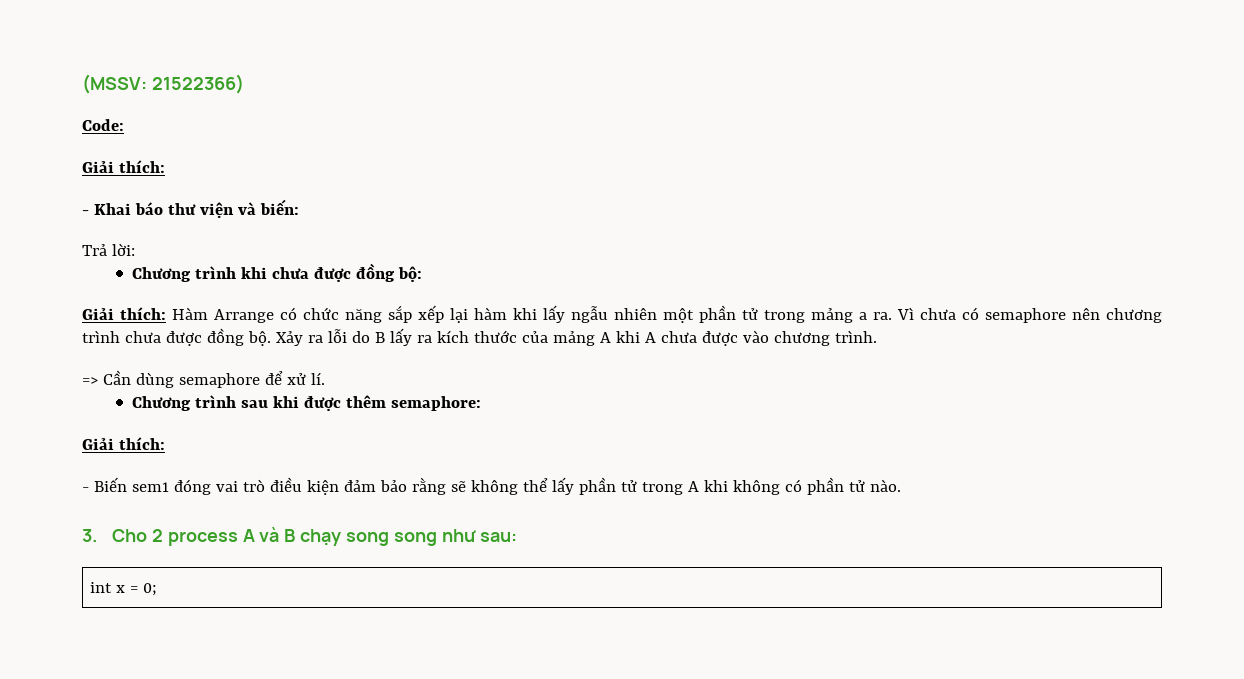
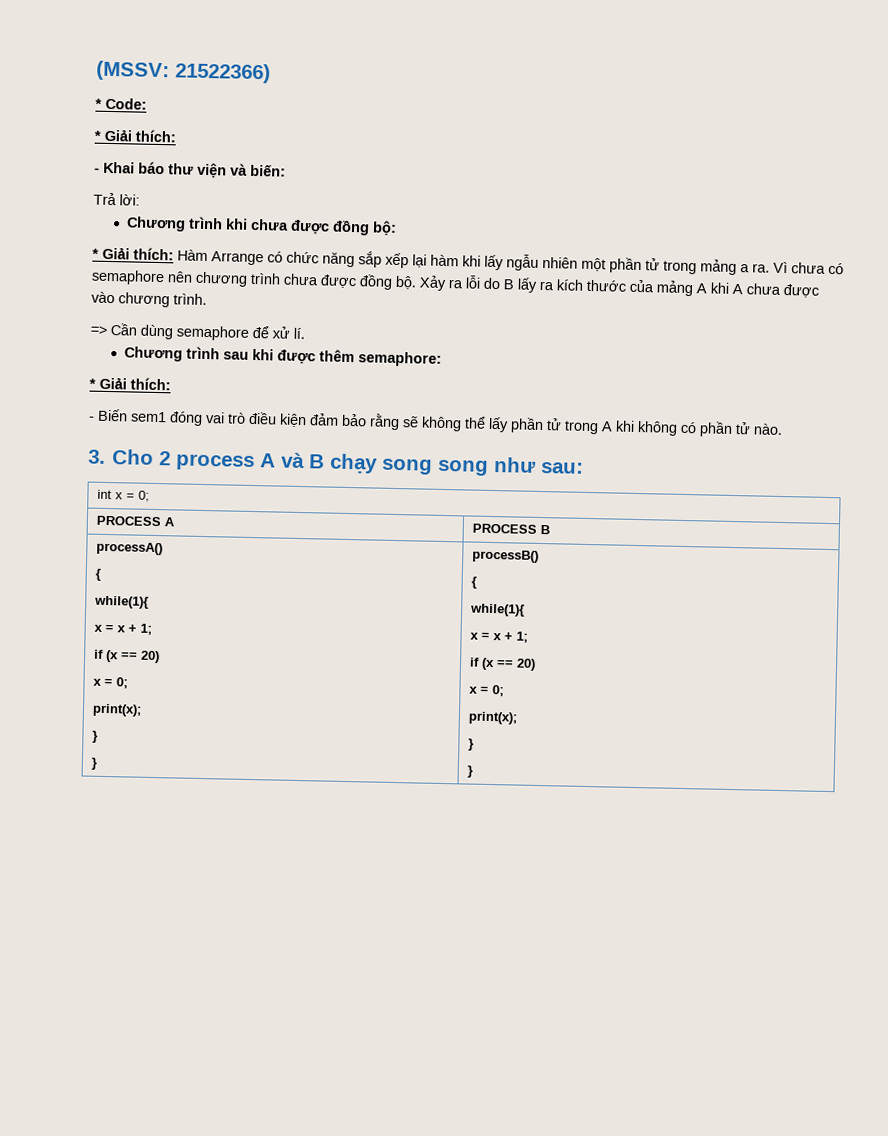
(244, 84) none -> [95,98,102,109] *
(124, 125) none -> [94,130,102,141] *
(423, 274) none -> [92,248,99,259] *
(482, 403) none -> [89,378,96,389] *
(157, 589) none -> [96,515,176,527] [472,523,551,535] [96,541,164,556] [95,568,102,581] [94,595,150,609] [94,623,153,635] [94,649,161,664] [93,677,129,689] [92,703,143,717] [92,730,99,743] [91,757,98,770] [472,549,540,563] [471,576,478,589] [470,603,526,617] [470,631,529,643] [469,657,537,671] [469,685,505,697] [468,711,519,725] [468,738,475,751] [467,765,474,778] // PROCESS A | PROCESS B // processA() // { // while(1){ // x = x + 1; // if (x == 20) // x = 0; // print(x); // } // } | processB() // { // while(1){ // x = x + 1; // if (x == 20) // x = 0; // print(x); // } // }

